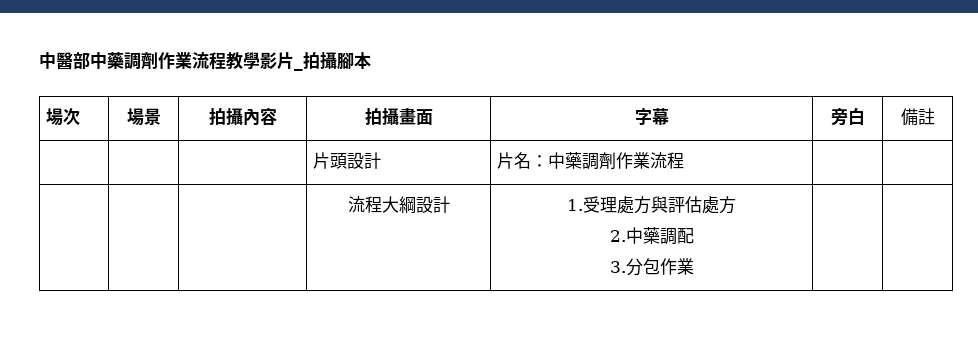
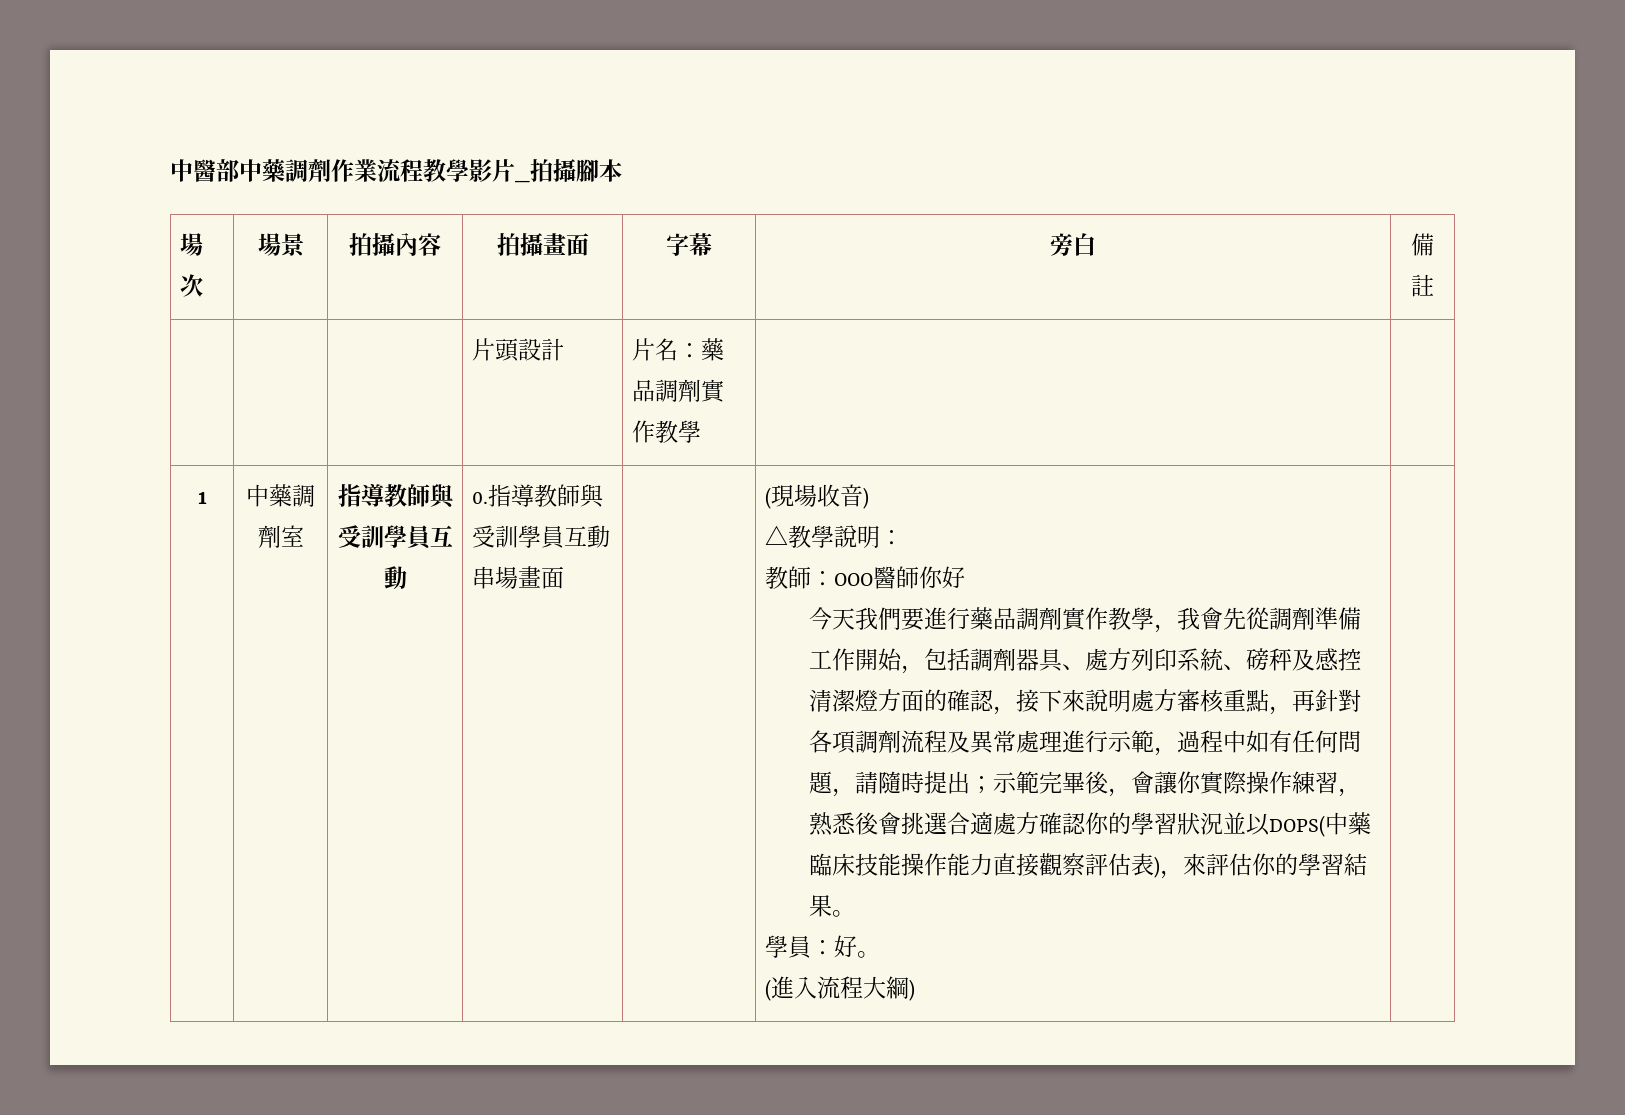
[548,152,685,170] [347,196,450,213] [567,196,736,214] [609,227,694,245] [609,258,694,276] 中藥調劑作業流程 | | // | | | 流程大綱設計 | 1.受理處方與評估處方 // 2.中藥調配 // 3.分包作業 | -> [700,338,724,361] [631,379,726,403] [631,420,701,443] [197,491,207,504] [246,484,315,507] [257,525,304,548] [337,484,456,509] [337,525,453,549] [383,566,407,590] [471,484,604,508] [471,525,610,548] [471,566,564,589] [764,484,869,509] [764,525,903,548] [764,566,965,589] [809,607,1362,633] [809,648,1362,674] [809,689,1362,715] [809,730,1362,756] [809,771,1362,797] [809,812,1372,837] [809,853,1368,879] [809,895,856,917] [764,935,880,958] [764,976,915,1001] 藥品調劑實作教學 | | // 1 | 中藥調劑室 | 指導教師與受訓學員互動 | 0.指導教師與受訓學員互動串場畫面 | | (現場收音) // △教學說明： // 教師：OOO醫師你好 // 今天我們要進行藥品調劑實作教學，我會先從調劑準備工作開始，包括調劑器具、處方列印系統、磅秤及感控清潔燈方面的確認，接下來說明處方審核重點，再針對各項調劑流程及異常處理進行示範，過程中如有任何問題，請隨時提出；示範完畢後，會讓你實際操作練習，熟悉後會挑選合適處方確認你的學習狀況並以DOPS(中藥臨床技能操作能力直接觀察評估表)，來評估你的學習結果。 // 學員：好。 // (進入流程大綱)

